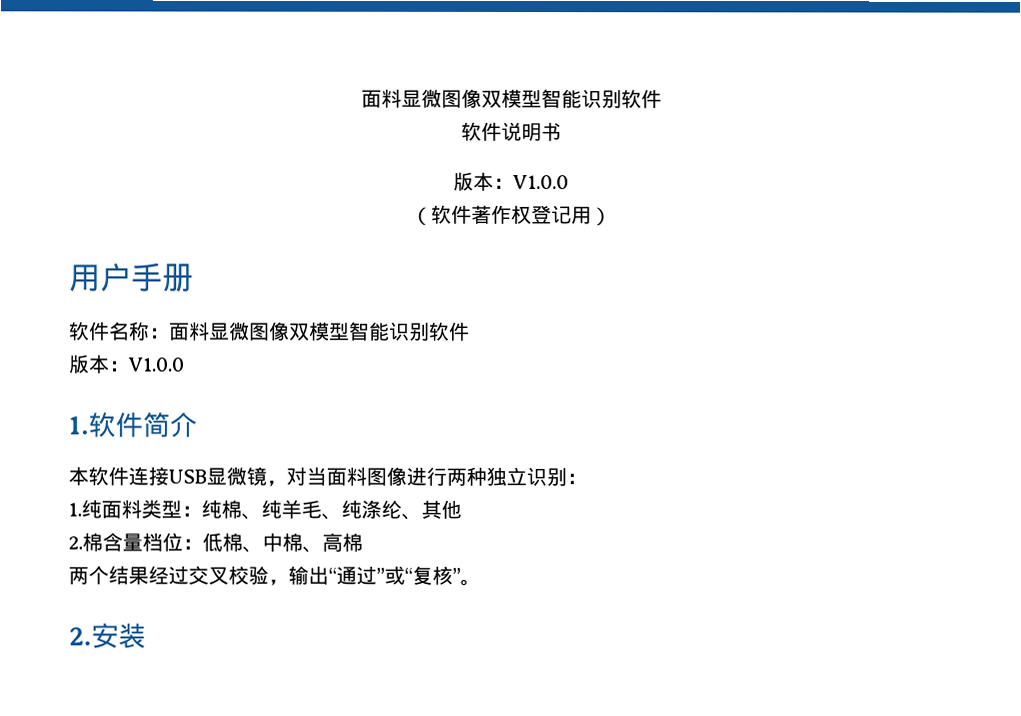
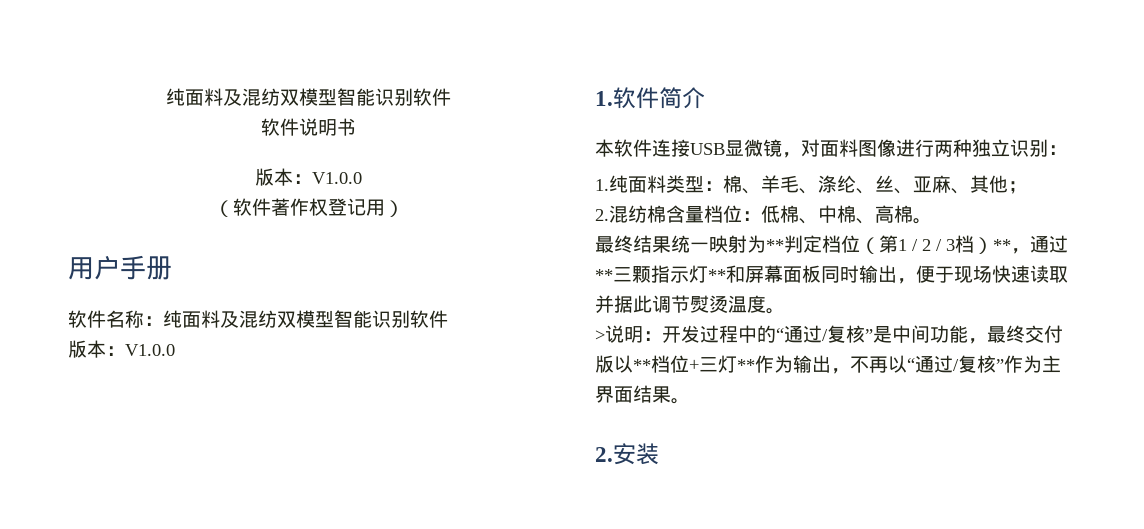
[360,88,482,108] 面料显微图像 -> [166,88,280,106] 纯面料及混纺
[169,321,290,341] 面料显微图像 -> [163,310,277,328] 纯面料及混纺
[306,466,327,486] 当 -> (820, 148) none
[201,499,402,520] 纯棉、纯羊毛、纯涤纶 -> [723,175,951,194] 棉、羊毛、涤纶、丝、亚麻
[68,536,83,550] // 2. -> [1008,181,1027,194] [595,205,647,223] ； // 2.混纺
[68,565,461,586] // 两个结果经过交叉校验，输出“通过”或“复核” -> [913,218,932,224] [595,235,1068,254] [595,265,1068,284] [595,295,785,314] [595,325,1063,344] [595,355,1061,374] [595,385,671,403] 。 // 最终结果统一映射为**判定档位（第1 / 2 / 3档）**，通过**三颗指示灯**和屏幕面板同时输出，便于现场快速读取并据此调节熨烫温度。 // >说明：开发过程中的“通过/复核”是中间功能，最终交付版以**档位+三灯**作为输出，不再以“通过/复核”作为主界面结果

